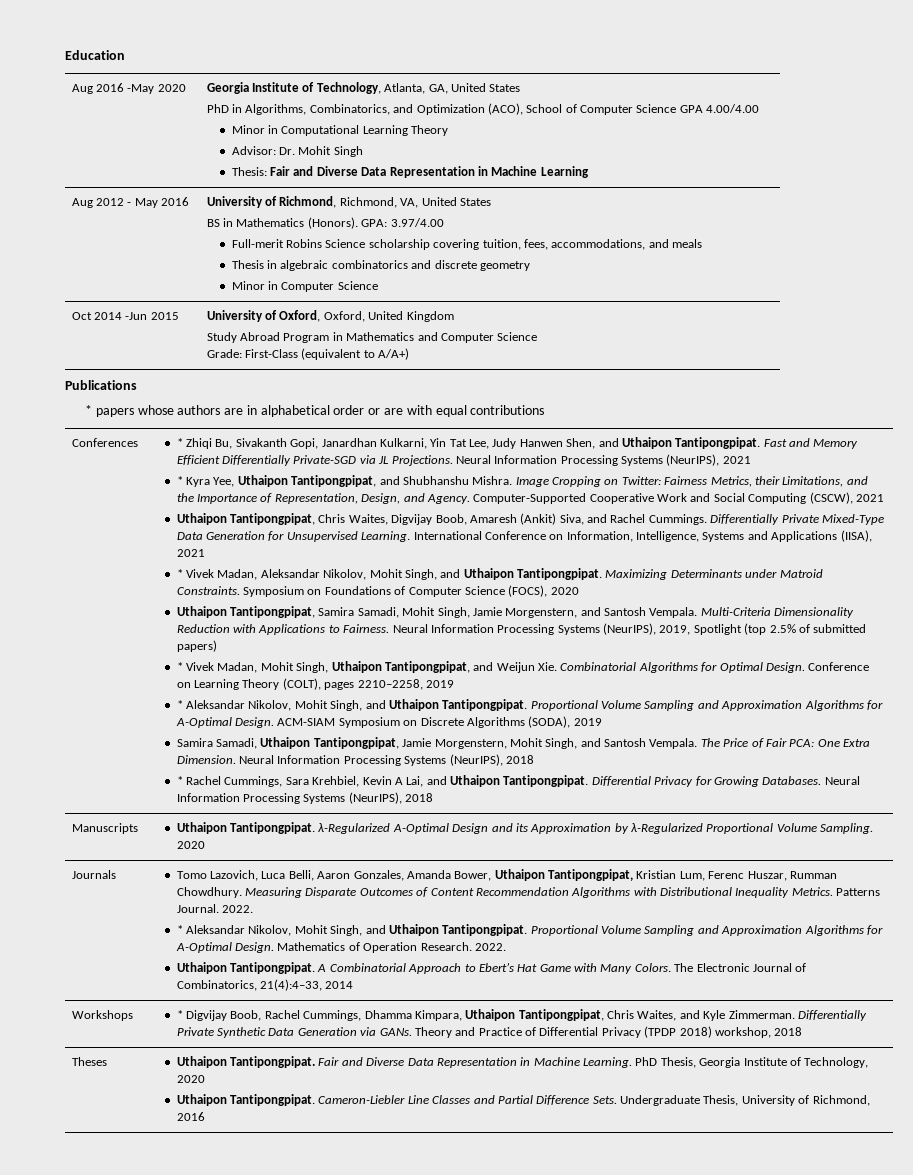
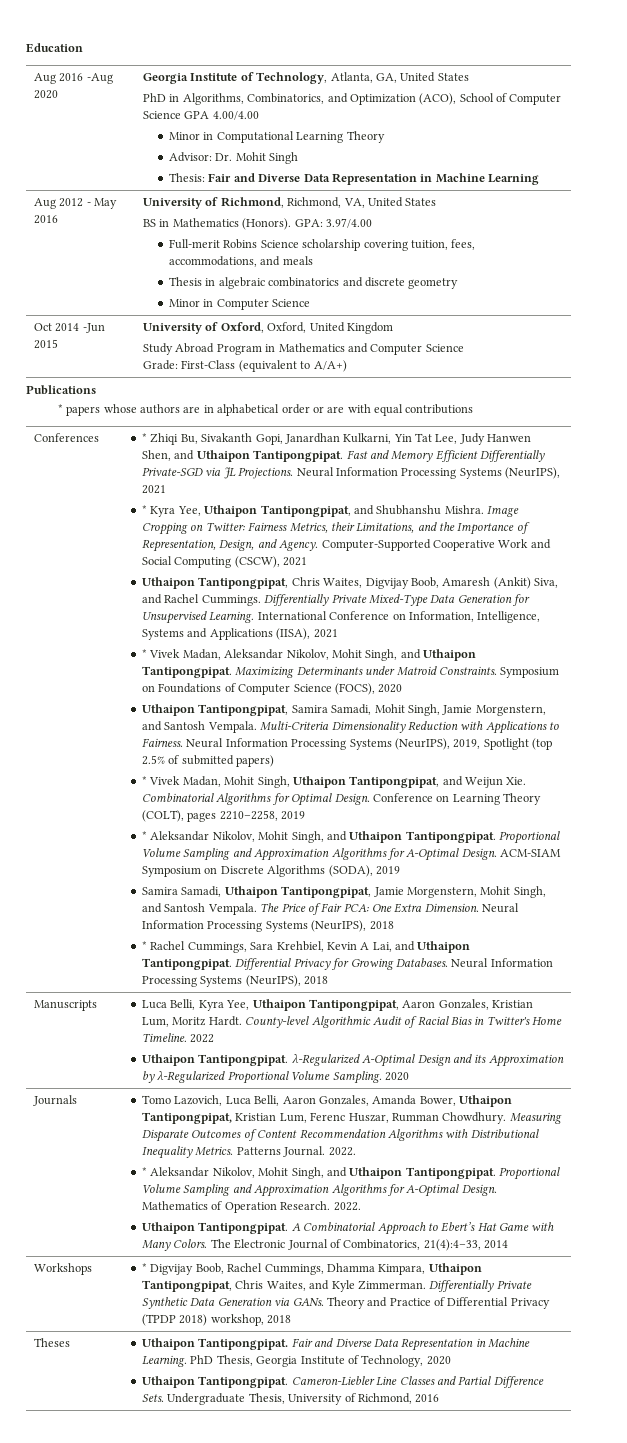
[127,84,155,94] -May -> [86,73,113,84] -Aug
(138, 828) none -> [142,999,534,1011] [142,1016,563,1028] [142,1033,215,1043] Luca Belli, Kyra Yee, Uthaipon Tantipongpipat, Aaron Gonzales, Kristian Lum, Moritz Hardt. County-level Algorithmic Audit of Racial Bias in Twitter's Home Timeline. 2022 //

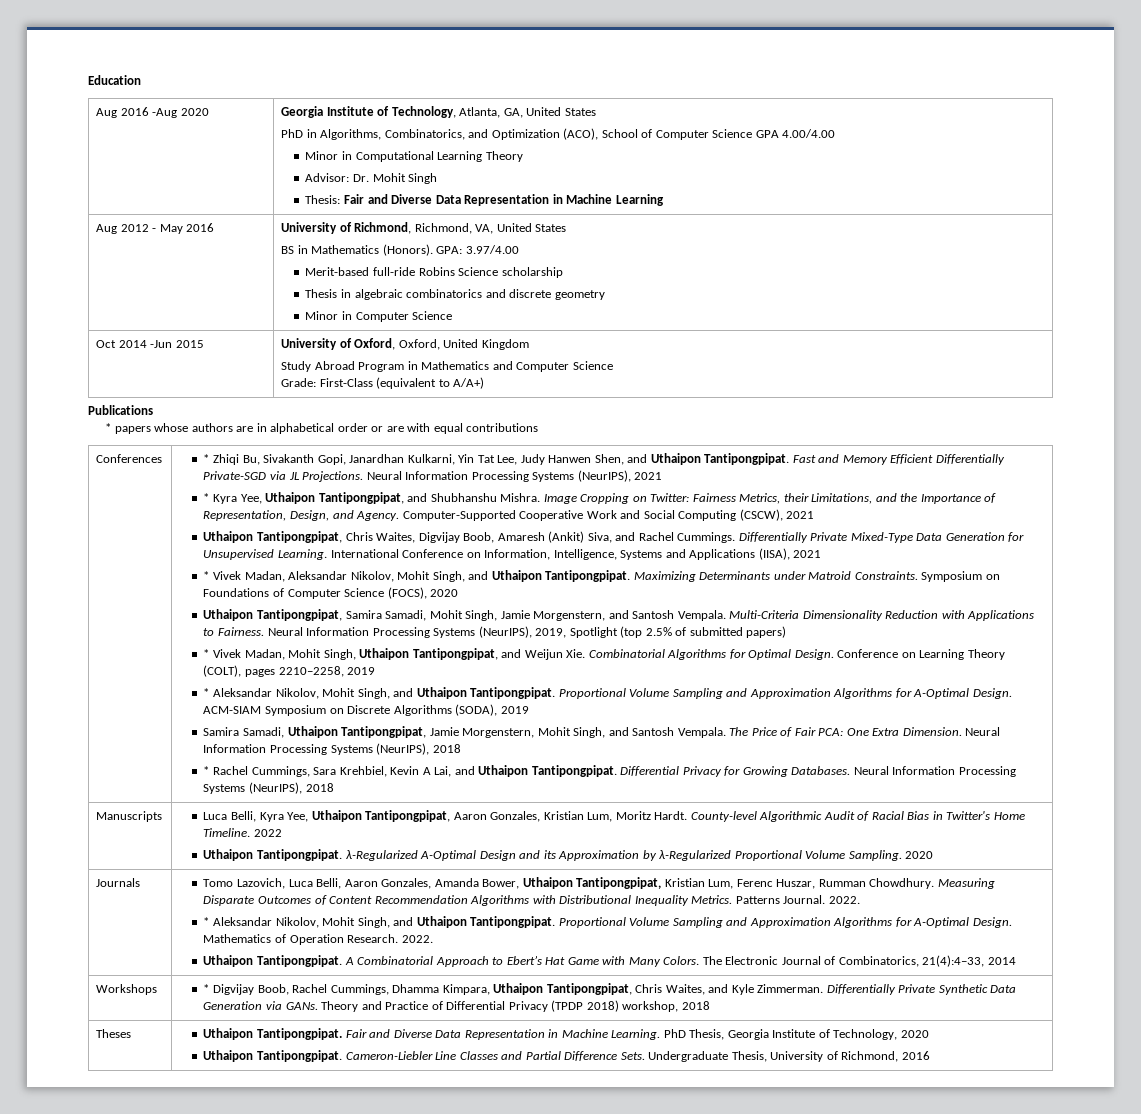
[169,239,221,249] Full-merit -> [305,267,416,276] Merit-based full-ride
[363,239,476,251] [169,256,313,267] covering tuition, fees, accommodations, and meals -> (563, 272) none

